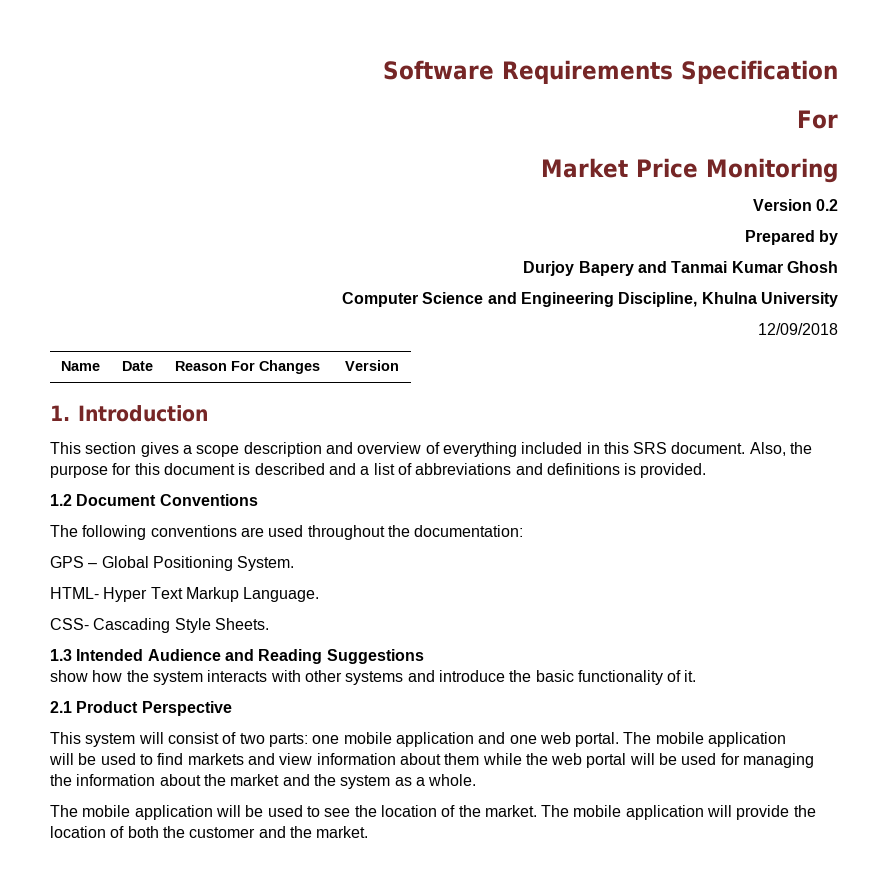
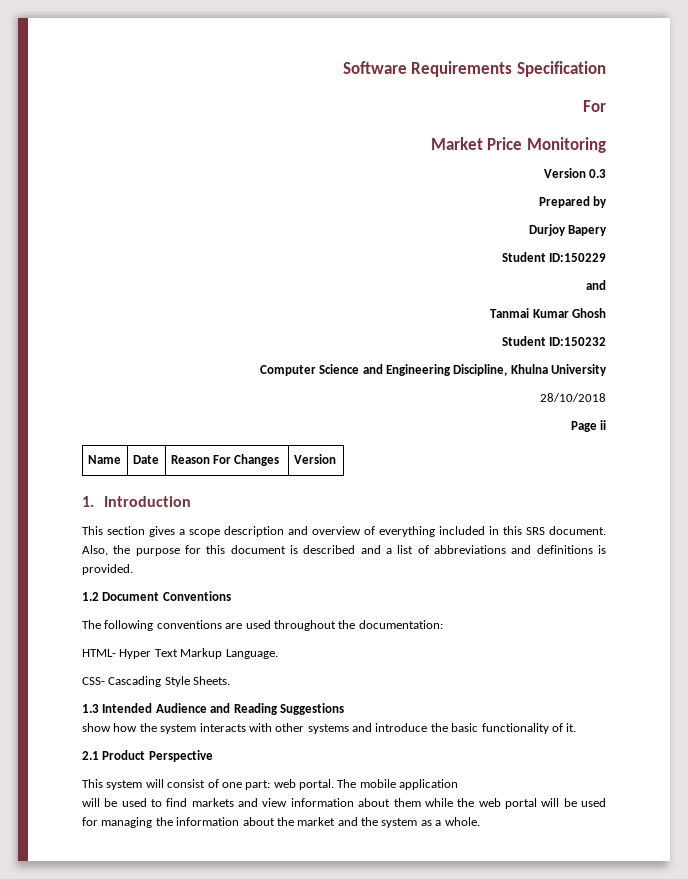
[816,199,839,211] 0.2 -> [589,169,606,178] 0.3
[638,261,668,273] and -> [501,252,606,262] [586,280,606,290] // Student ID:150229 // and //
(839, 267) none -> [501,336,606,346] // Student ID:150232
[758,323,838,335] 12/09/2018 -> [540,393,606,402] [570,420,606,432] 28/10/2018 // Page ii
[50,556,295,571] // GPS – Global Positioning System. -> (443, 624) none
[239,732,537,747] two parts: one mobile application and one -> [221,780,271,790] one part:
[50,805,816,820] [50,826,369,838] // The mobile application will be used to see the location of the market. The mobile application will provide the location of both the customer and the market. -> (480, 821) none

